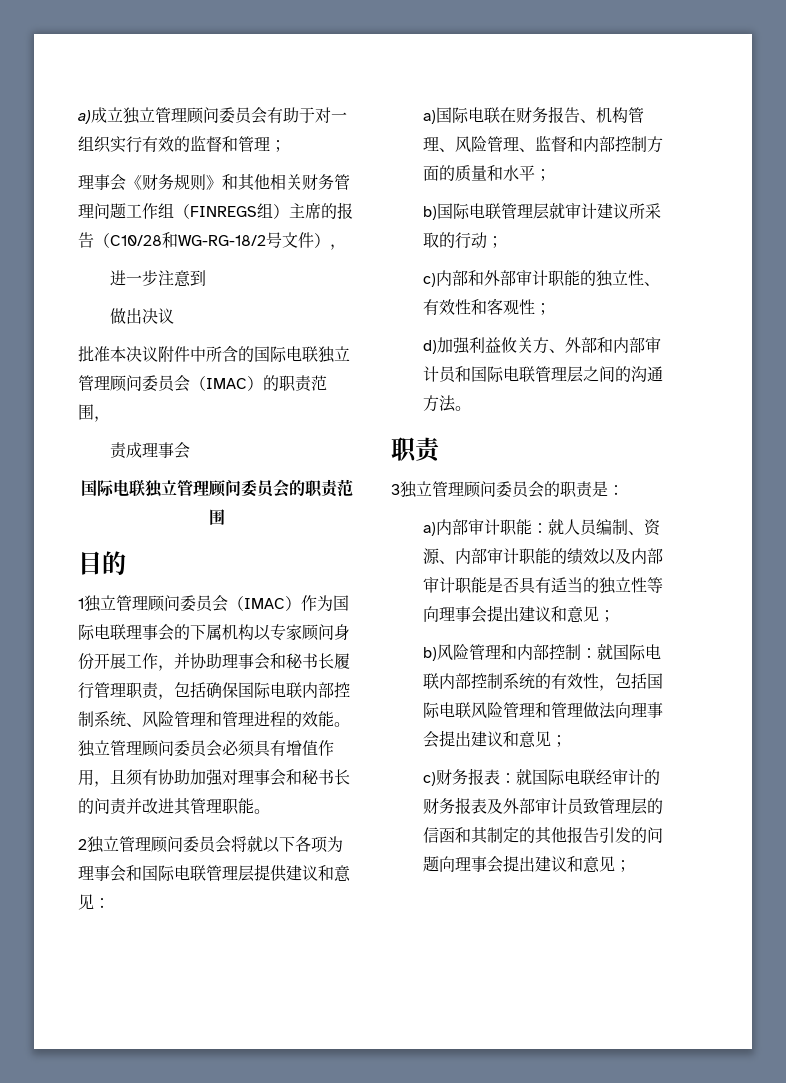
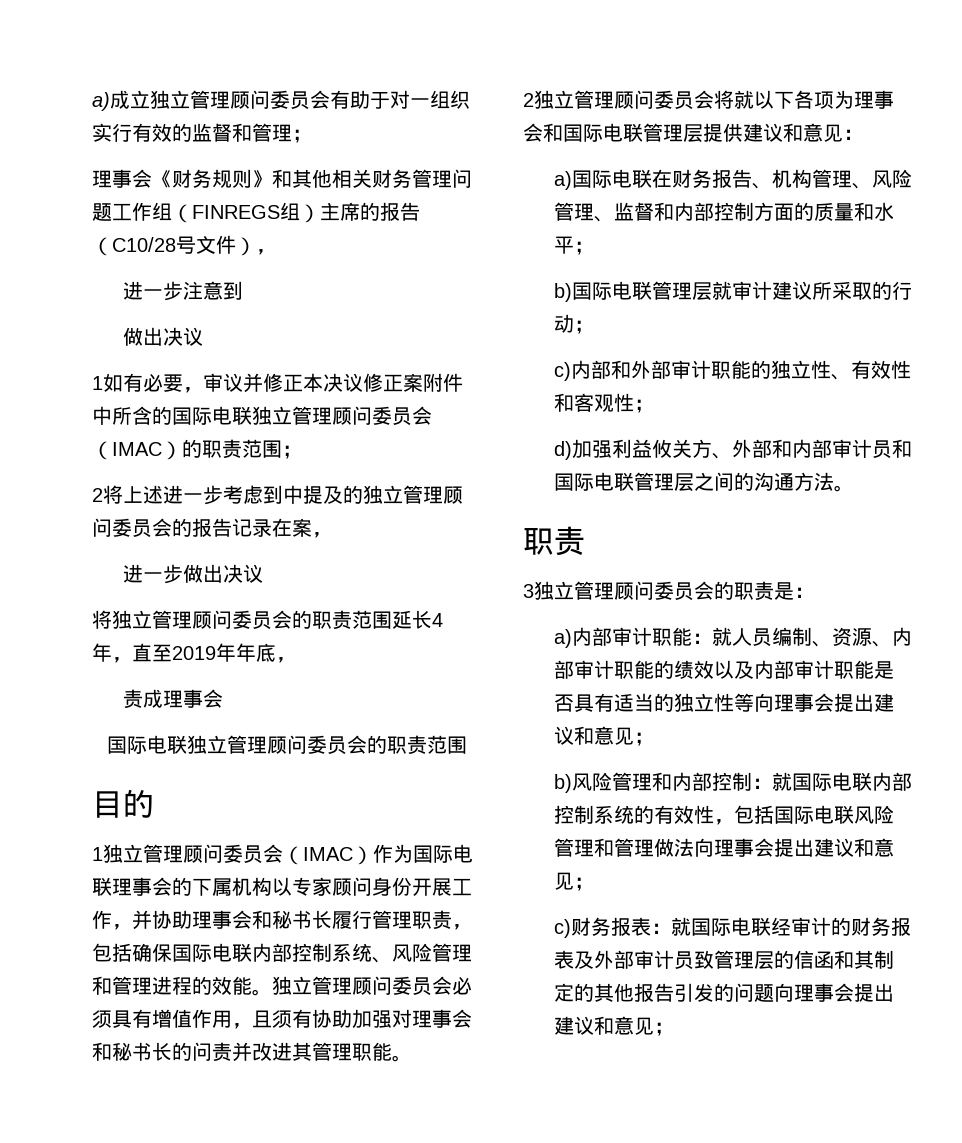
[162,232,266,248] 和WG-RG-18/2 -> (176, 244) none
[78,346,158,362] 批准本决议 -> [92,373,423,393] 1如有必要，审议并修正本决议修正案
(94, 412) none -> [282,445,302,459] [92,485,463,505] [92,518,332,538] [122,564,263,584] [92,610,443,630] [92,643,276,663] ； // 2将上述进一步考虑到中提及的独立管理顾问委员会的报告记录在案， // 进一步做出决议 // 将独立管理顾问委员会的职责范围延长4年，直至2019年年底

